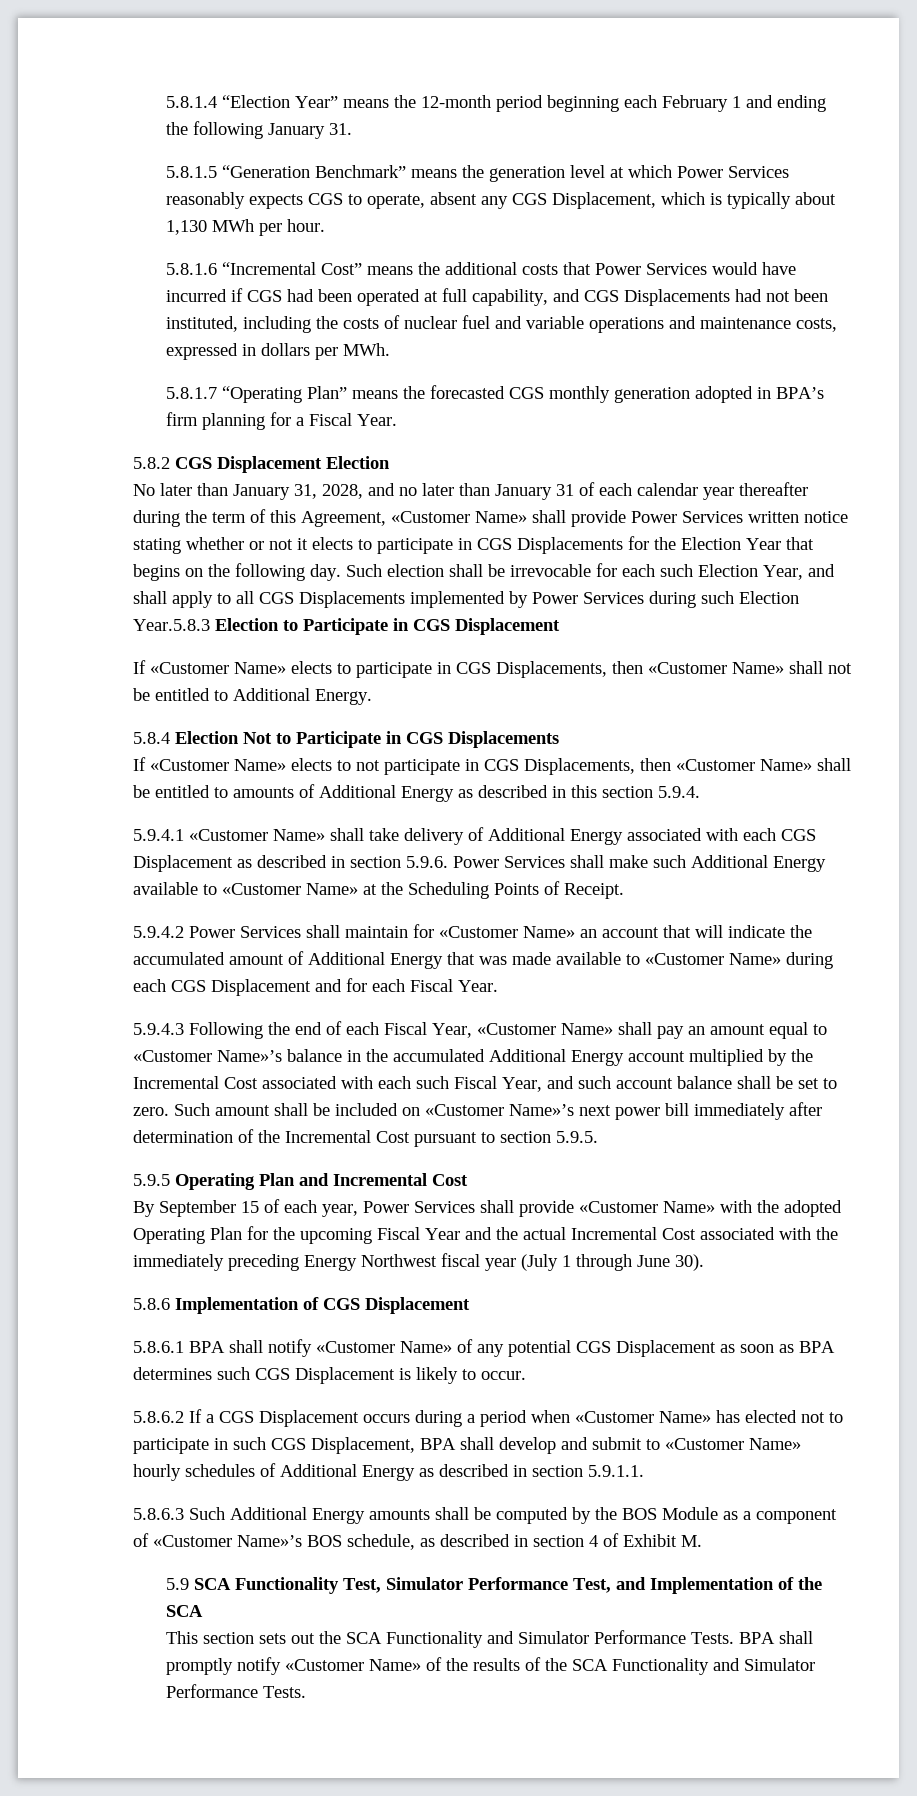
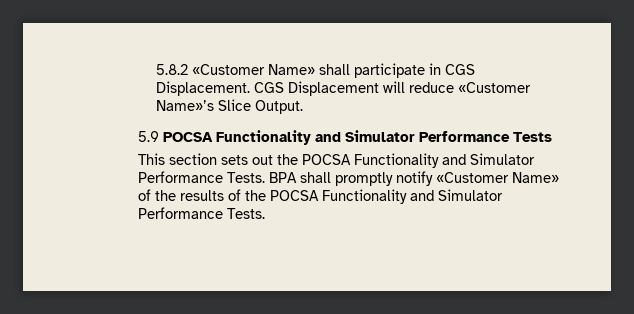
[165,95,826,112] [165,121,352,139] [165,165,789,182] [165,192,836,209] [165,219,325,236] [165,262,796,275] [165,288,828,306] [165,315,837,333] [165,343,390,360] [165,385,824,403] [165,412,397,430] [132,456,390,473] [132,482,808,500] [132,509,848,527] [132,536,814,554] [132,563,835,581] [132,591,799,608] [132,618,560,635] [132,660,852,678] [132,688,372,705] [132,731,559,748] [132,757,851,775] [132,784,700,802] [132,827,816,845] [132,855,826,872] [132,881,624,899] [132,924,812,938] [132,951,833,969] [132,978,498,996] [132,1021,827,1039] [132,1049,813,1066] [132,1076,837,1092] [132,1102,822,1120] [132,1129,598,1147] [132,1173,468,1190] [132,1199,842,1217] [132,1226,838,1244] [132,1253,704,1271] [132,1297,470,1314] [132,1339,835,1357] [132,1367,526,1384] [132,1409,843,1427] [132,1437,801,1454] [132,1463,644,1481] [132,1507,837,1524] [132,1533,702,1550] [165,1577,822,1594] [165,1605,203,1617] 5.8.1.4 “Election Year” means the 12-month period beginning each February 1 and ending the following January 31. // 5.8.1.5 “Generation Benchmark” means the generation level at which Power Services reasonably expects CGS to operate, absent any CGS Displacement, which is typically about 1,130 MWh per hour. // 5.8.1.6 “Incremental Cost” means the additional costs that Power Services would have incurred if CGS had been operated at full capability, and CGS Displacements had not been instituted, including the costs of nuclear fuel and variable operations and maintenance costs, expressed in dollars per MWh. // 5.8.1.7 “Operating Plan” means the forecasted CGS monthly generation adopted in BPA’s firm planning for a Fiscal Year. // 5.8.2 CGS Displacement Election // No later than January 31, 2028, and no later than January 31 of each calendar year thereafter during the term of this Agreement, «Customer Name» shall provide Power Services written notice stating whether or not it elects to participate in CGS Displacements for the Election Year that begins on the following day. Such election shall be irrevocable for each such Election Year, and shall apply to all CGS Displacements implemented by Power Services during such Election Year.5.8.3 Election to Participate in CGS Displacement // If «Customer Name» elects to participate in CGS Displacements, then «Customer Name» shall not be entitled to Additional Energy. // 5.8.4 Election Not to Participate in CGS Displacements // If «Customer Name» elects to not participate in CGS Displacements, then «Customer Name» shall be entitled to amounts of Additional Energy as described in this section 5.9.4. // 5.9.4.1 «Customer Name» shall take delivery of Additional Energy associated with each CGS Displacement as described in section 5.9.6. Power Services shall make such Additional Energy available to «Customer Name» at the Scheduling Points of Receipt. // 5.9.4.2 Power Services shall maintain for «Customer Name» an account that will indicate the accumulated amount of Additional Energy that was made available to «Customer Name» during each CGS Displacement and for each Fiscal Year. // 5.9.4.3 Following the end of each Fiscal Year, «Customer Name» shall pay an amount equal to «Customer Name»’s balance in the accumulated Additional Energy account multiplied by the Incremental Cost associated with each such Fiscal Year, and such account balance shall be set to zero. Such amount shall be included on «Customer Name»’s next power bill immediately after determination of the Incremental Cost pursuant to section 5.9.5. // 5.9.5 Operating Plan and Incremental Cost // By September 15 of each year, Power Services shall provide «Customer Name» with the adopted Operating Plan for the upcoming Fiscal Year and the actual Incremental Cost associated with the immediately preceding Energy Northwest fiscal year (July 1 through June 30). // 5.8.6 Implementation of CGS Displacement // 5.8.6.1 BPA shall notify «Customer Name» of any potential CGS Displacement as soon as BPA determines such CGS Displacement is likely to occur. // 5.8.6.2 If a CGS Displacement occurs during a period when «Customer Name» has elected not to participate in such CGS Displacement, BPA shall develop and submit to «Customer Name» hourly schedules of Additional Energy as described in section 5.9.1.1. // 5.8.6.3 Such Additional Energy amounts shall be computed by the BOS Module as a component of «Customer Name»’s BOS schedule, as described in section 4 of Exhibit M. // 5.9 SCA Functionality Test, Simulator Performance Test, and Implementation of the SCA -> [155,63,475,78] [155,81,531,96] [155,99,303,114] [138,130,553,145] 5.8.2 «Customer Name» shall participate in CGS Displacement. CGS Displacement will reduce «Customer Name»’s Slice Output. // 5.9 POCSA Functionality and Simulator Performance Tests
[345,1632,382,1644] SCA -> [302,154,352,165] POCSA
[571,1659,608,1671] SCA -> [270,190,320,201] POCSA

